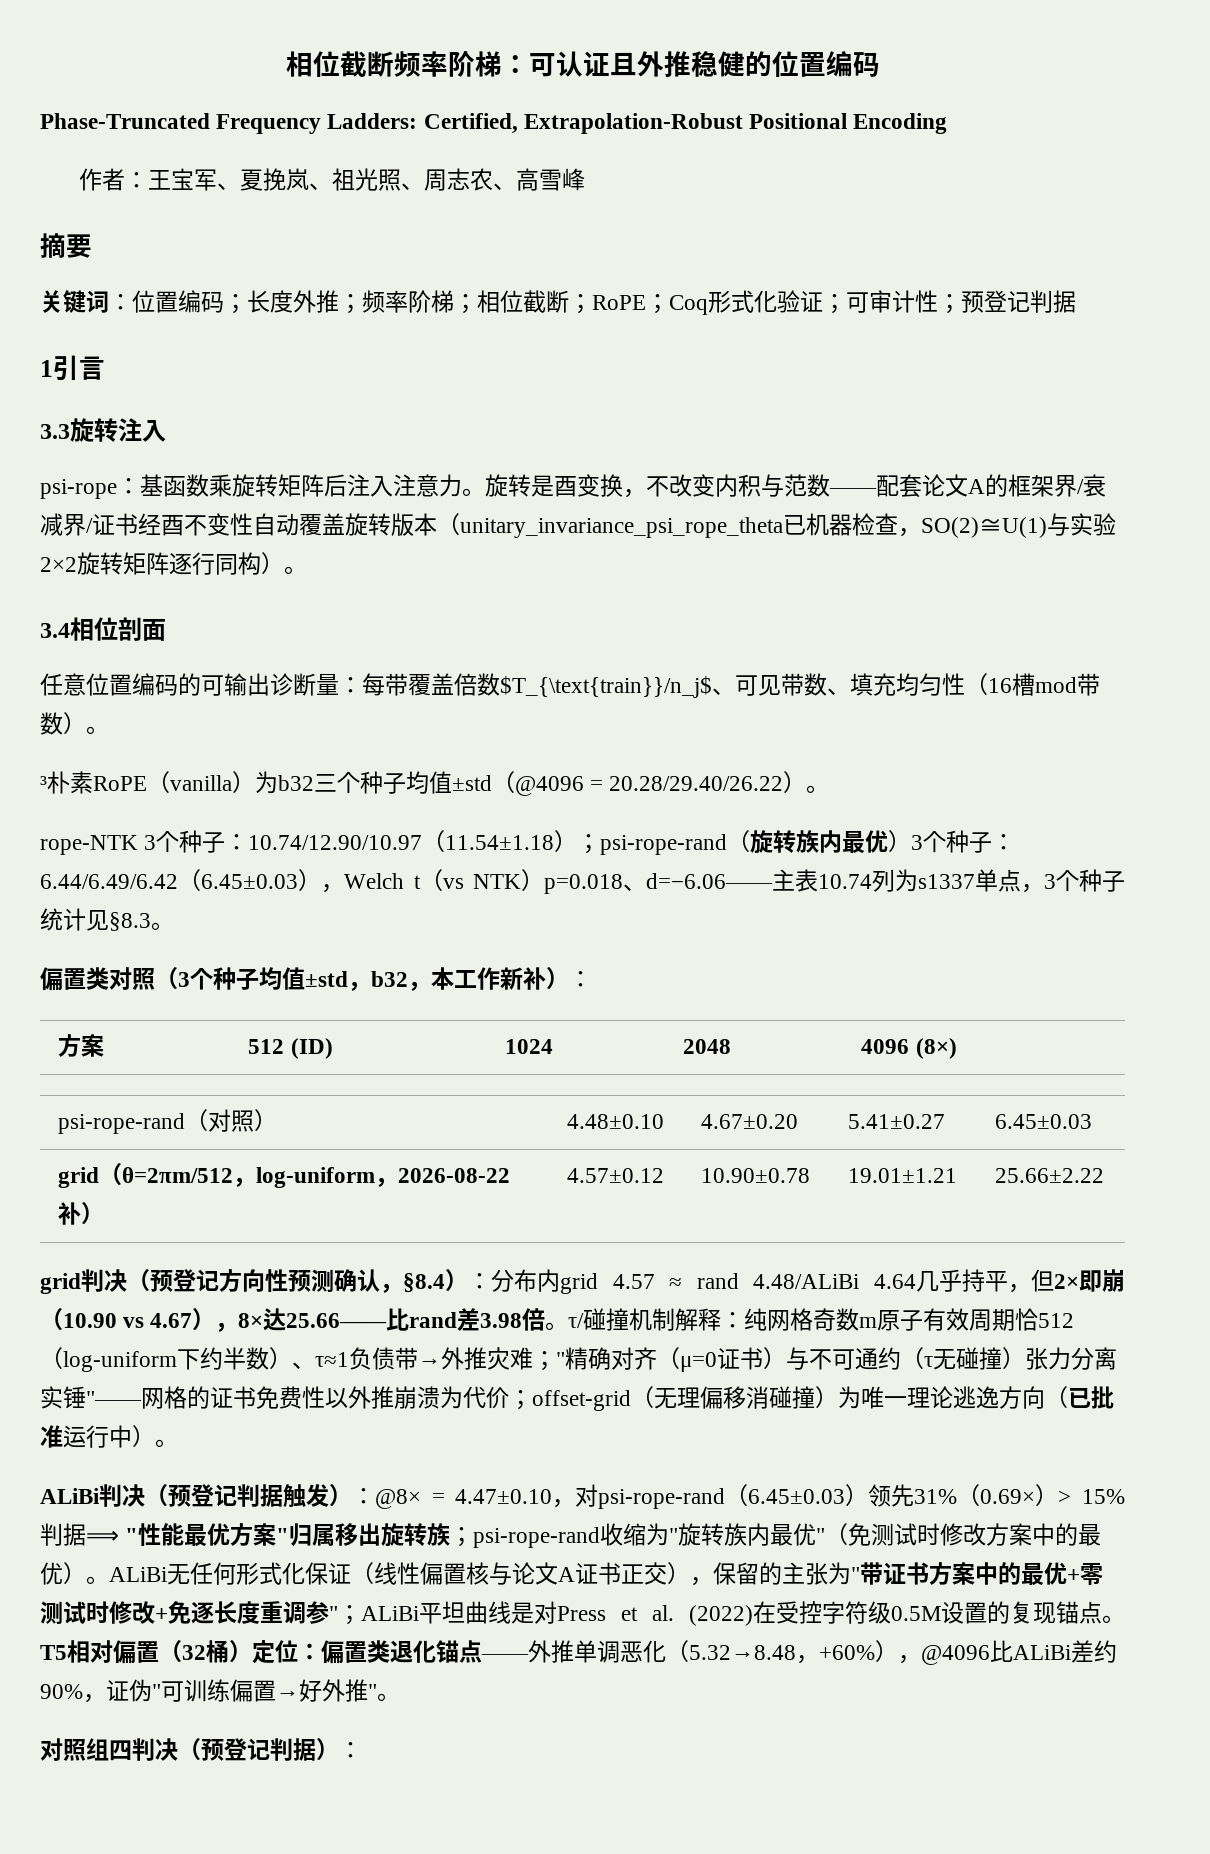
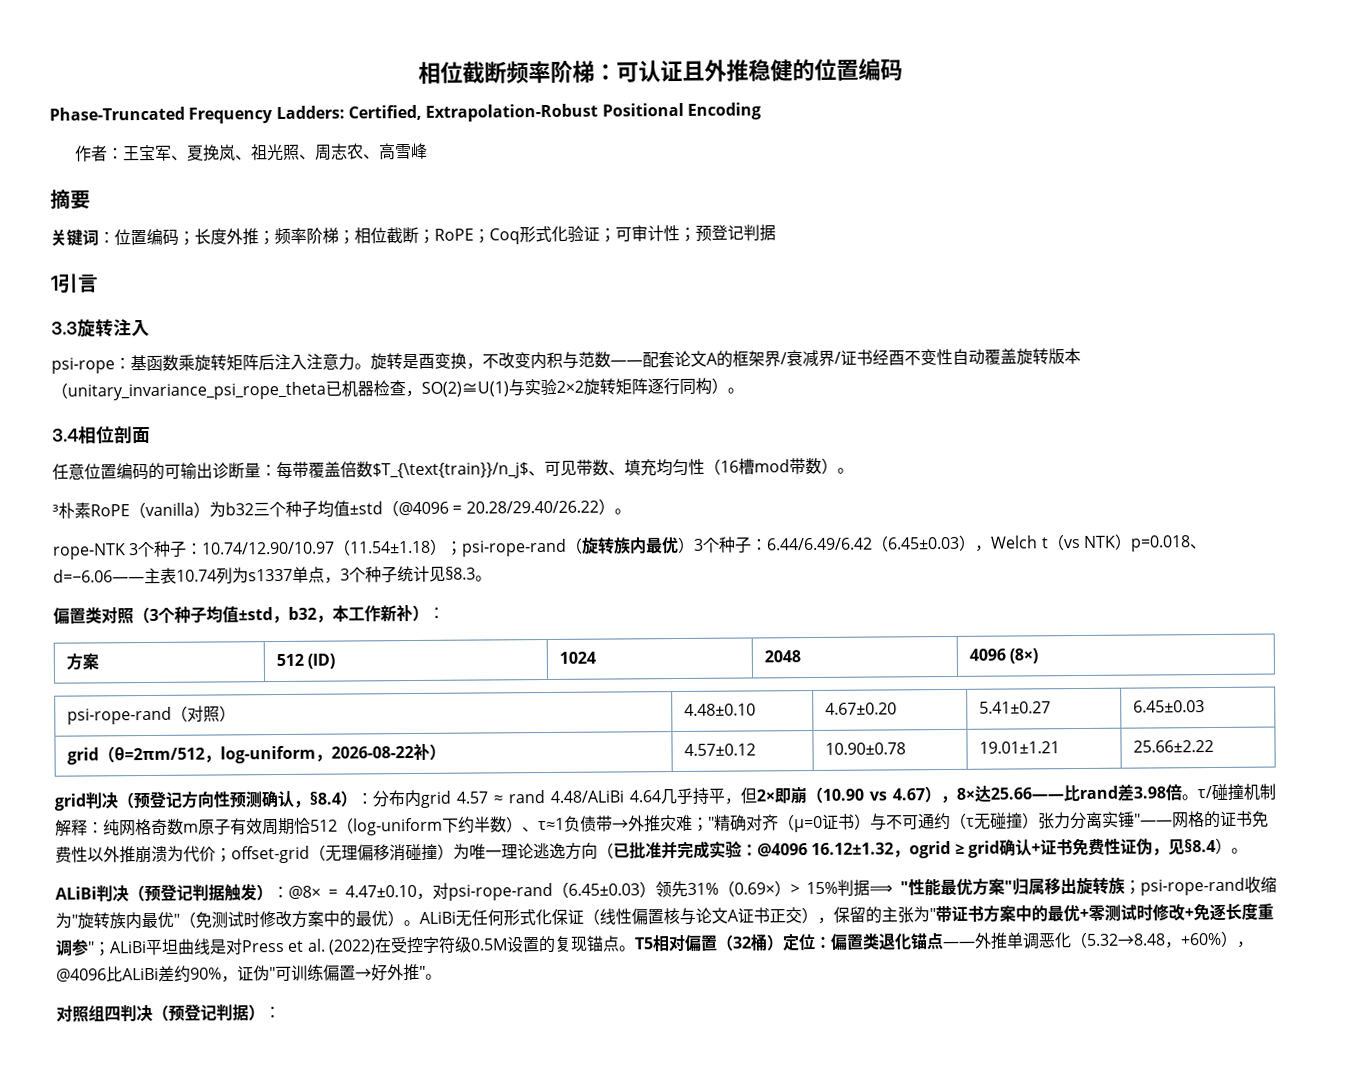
[63,1425,132,1448] 运行中 -> [661,837,1216,860] 并完成实验：@4096 16.12±1.32，ogrid ≥ grid确认+证书免费性证伪，见§8.4

